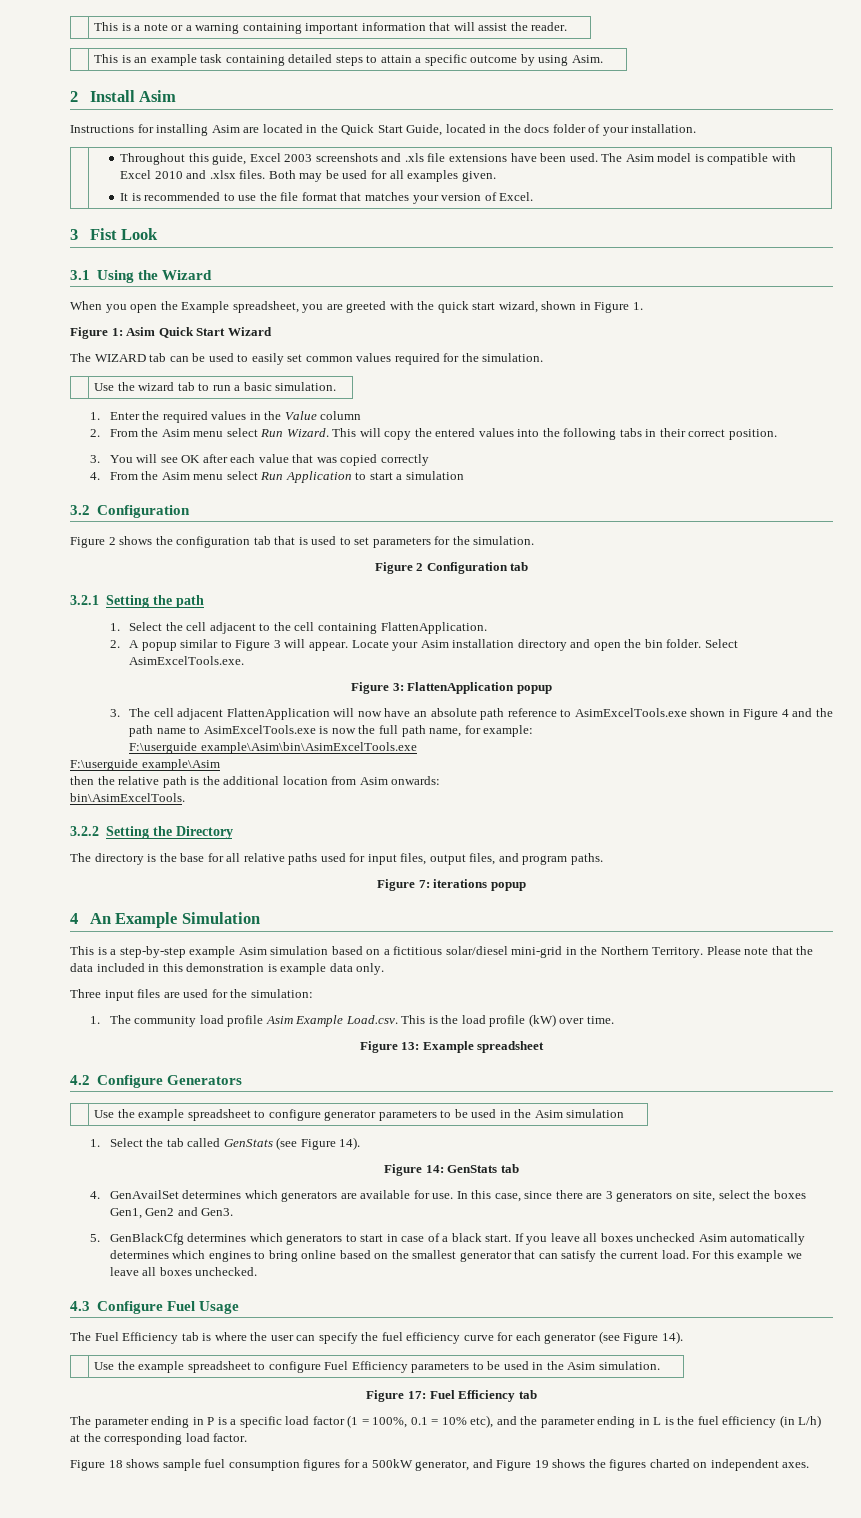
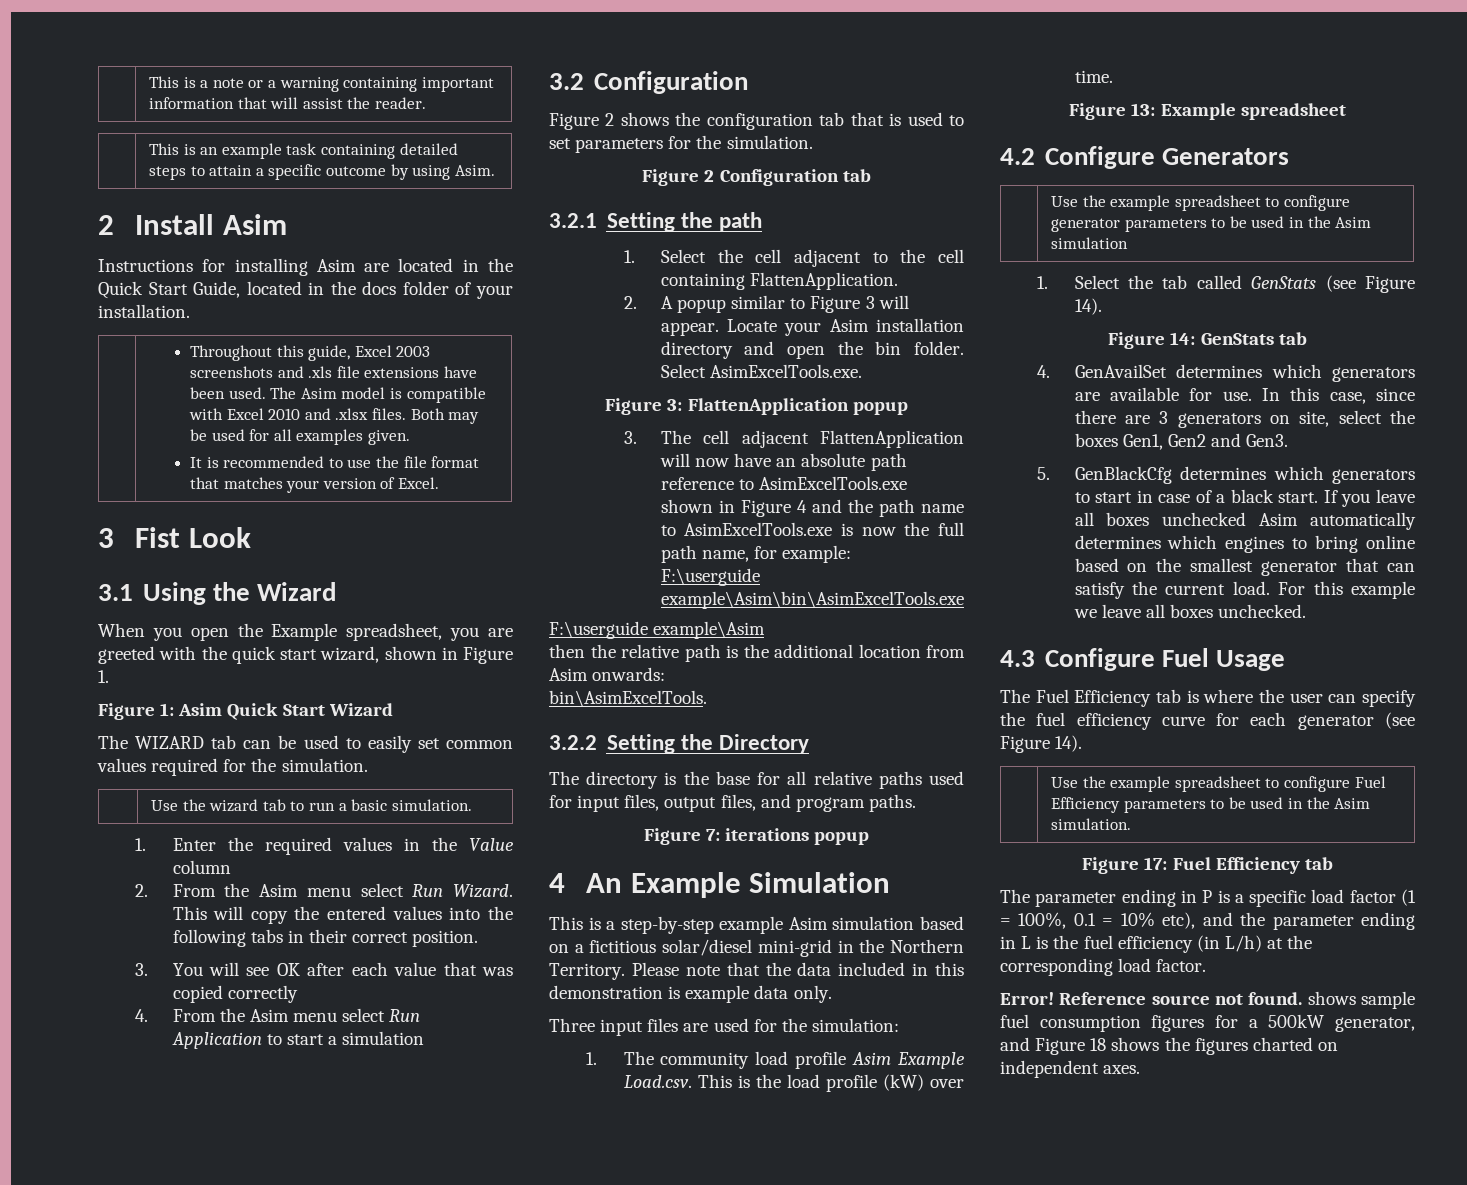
[70,1460,123,1471] Figure 18 -> [1000,992,1303,1005] Error! Reference source not found.
[534,1460,549,1468] 19 -> [1090,1038,1107,1051] 18

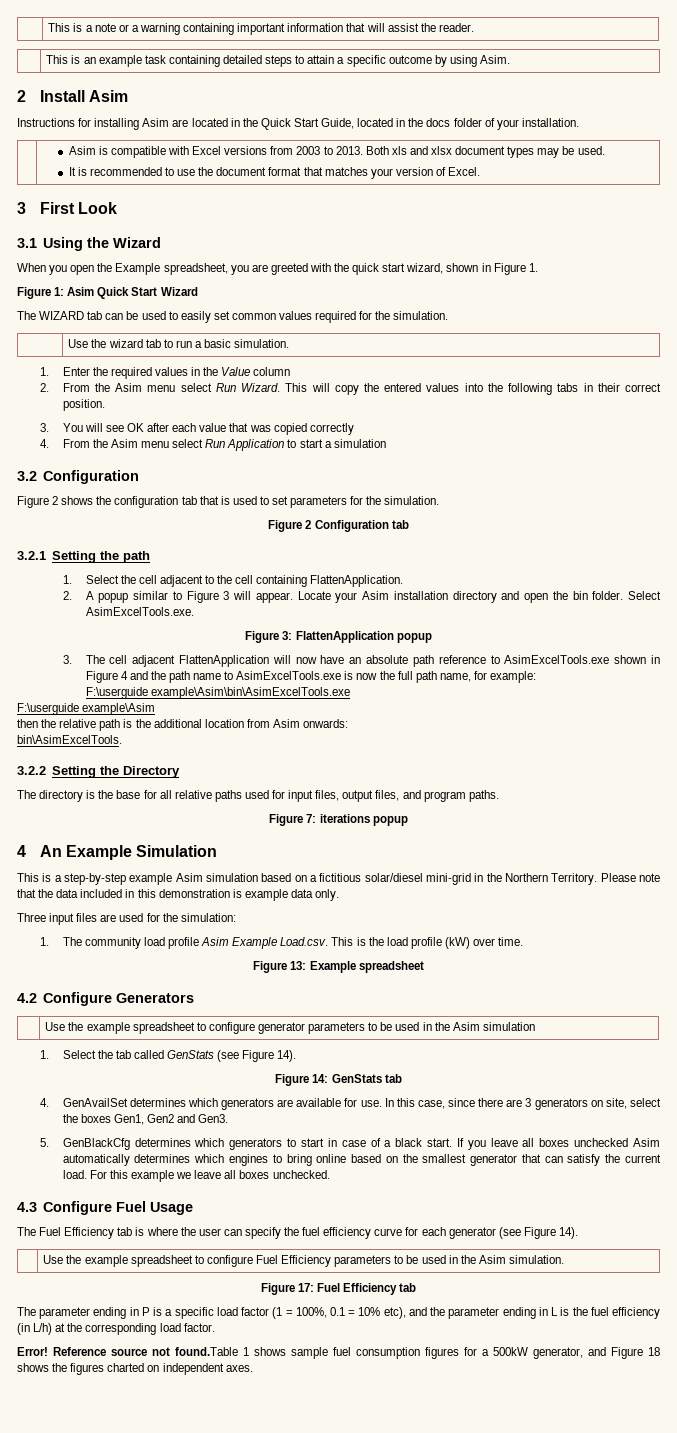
[190,345,431,361] [190,366,478,378] [190,387,486,403] [189,408,480,424] [190,429,411,445] Throughout this guide, Excel 2003 screenshots and .xls file extensions have been used. The Asim model is compatible with Excel 2010 and .xlsx files. Both may be used for all examples given. -> [68,146,605,158] Asim is compatible with Excel versions from 2003 to 2013. Both xls and xlsx document types may be used.
[403,456,427,468] file -> [216,167,267,176] document
[135,527,181,548] Fist -> [39,202,75,214] First
[1248,992,1303,1005] found. -> [175,1347,249,1356] found.Table 1

